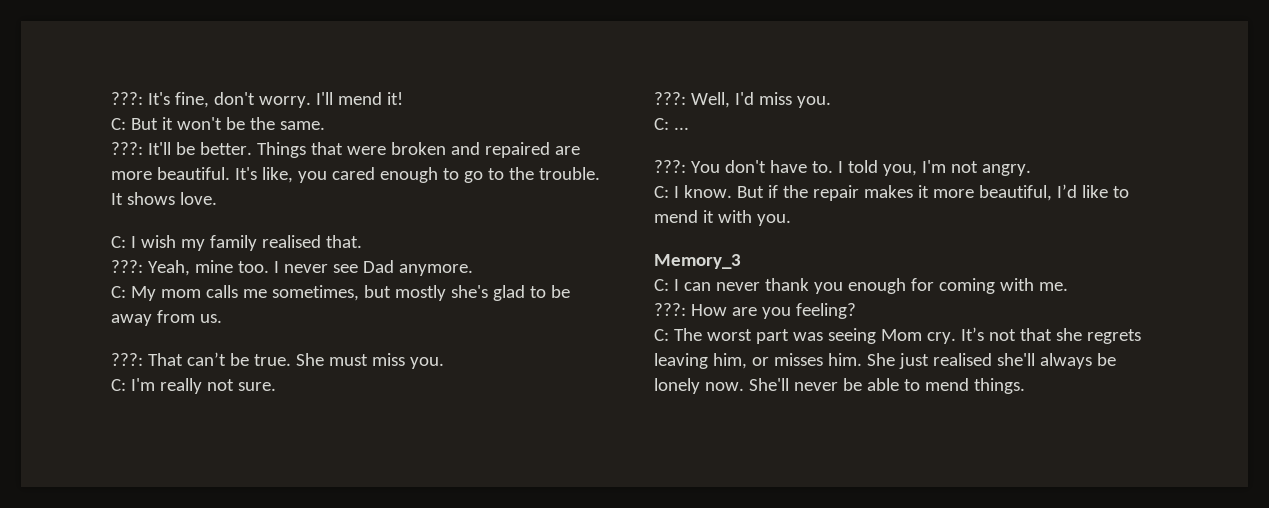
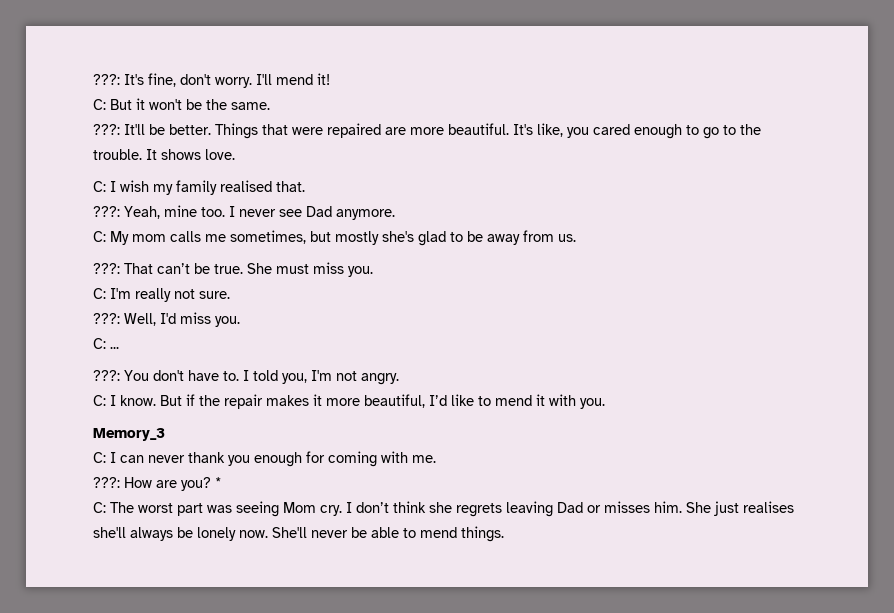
[390,142,480,155] broken and -> (323, 131) none
[761,303,856,319] you feeling? -> [181,477,222,491] you? *
[960,327,1052,341] It’s not that -> [346,501,426,513] I don’t think
[712,353,747,369] him, -> [557,502,583,513] Dad
[932,353,992,366] realised -> [743,501,794,513] realises

